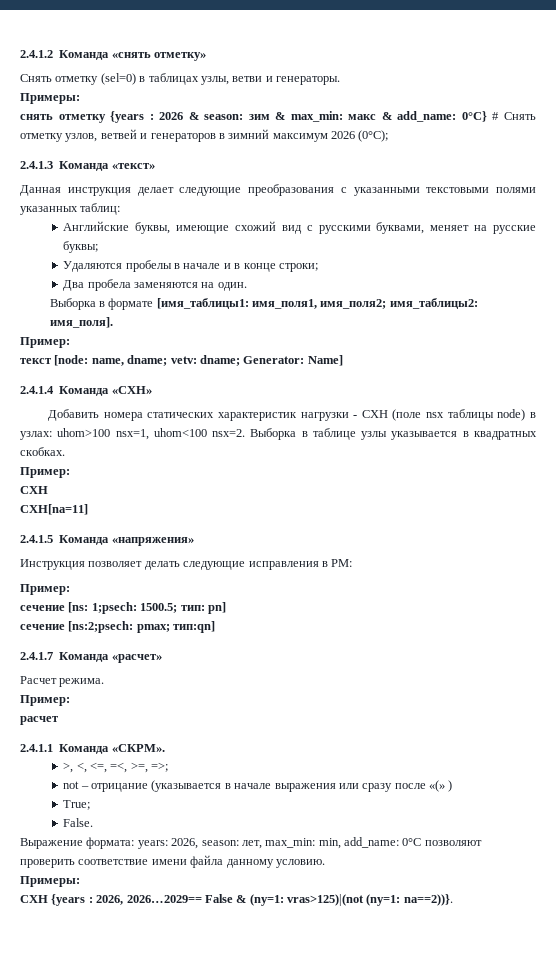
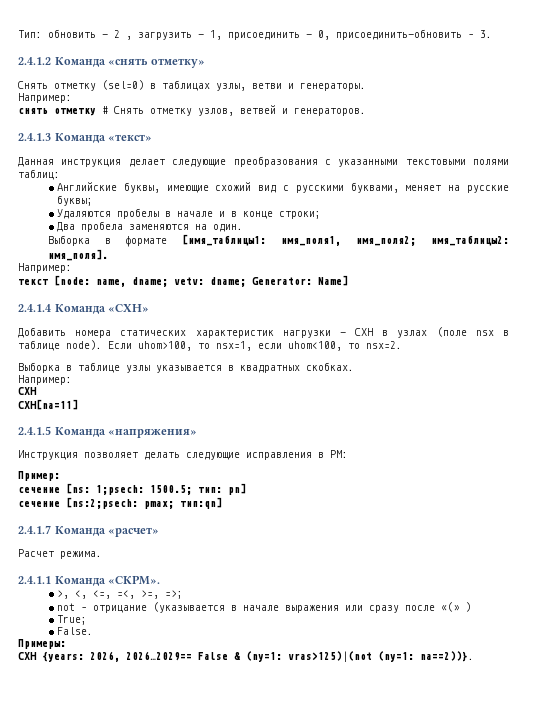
(20, 54) none -> [18,29,492,40] Тип: обновить - 2 , загрузить - 1, присоединить - 0, присоединить-обновить – 3. //
[20,93,80,104] Примеры: -> [18,93,72,103] Например:
[110,111,487,123] {years : 2026 & season: зим & max_min: макс & add_name: 0°C} -> (96, 112) none
[150,129,389,142] генераторов в зимний максимум 2026 (0°C); -> [294,108,366,116] генераторов.
[20,206,78,215] указанных -> (509, 162) none
[20,337,70,348] Пример: -> [18,263,72,273] Например:
[392,409,536,421] [20,428,207,440] (поле nsx таблицы node) в узлах: uhom>100 nsx=1, uhom<100 -> [382,327,510,338] [18,340,360,351] в узлах (поле nsx в таблице node). Если uhom>100, то nsx=1, если uhom<100, то
(246, 433) none -> (402, 345) //
[20,467,70,478] Пример: -> [18,375,72,385] Например:
[20,695,70,706] [20,716,58,725] // Пример: // расчет -> (102, 555) none
[20,837,482,849] [20,855,325,868] // Выражение формата: years: 2026, season: лет, max_min: min, add_name: 0°C позволяют проверить соответствие имени файла данному условию. -> (93, 631) none
[51,894,93,906] {years : -> [42,651,84,662] {years:

